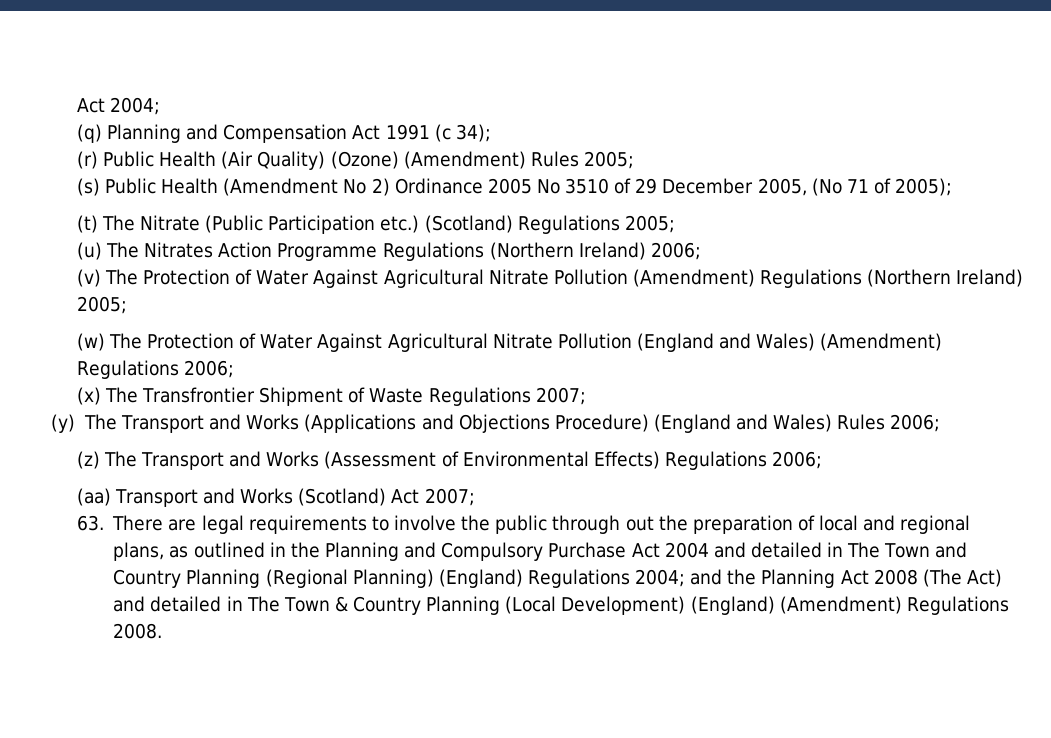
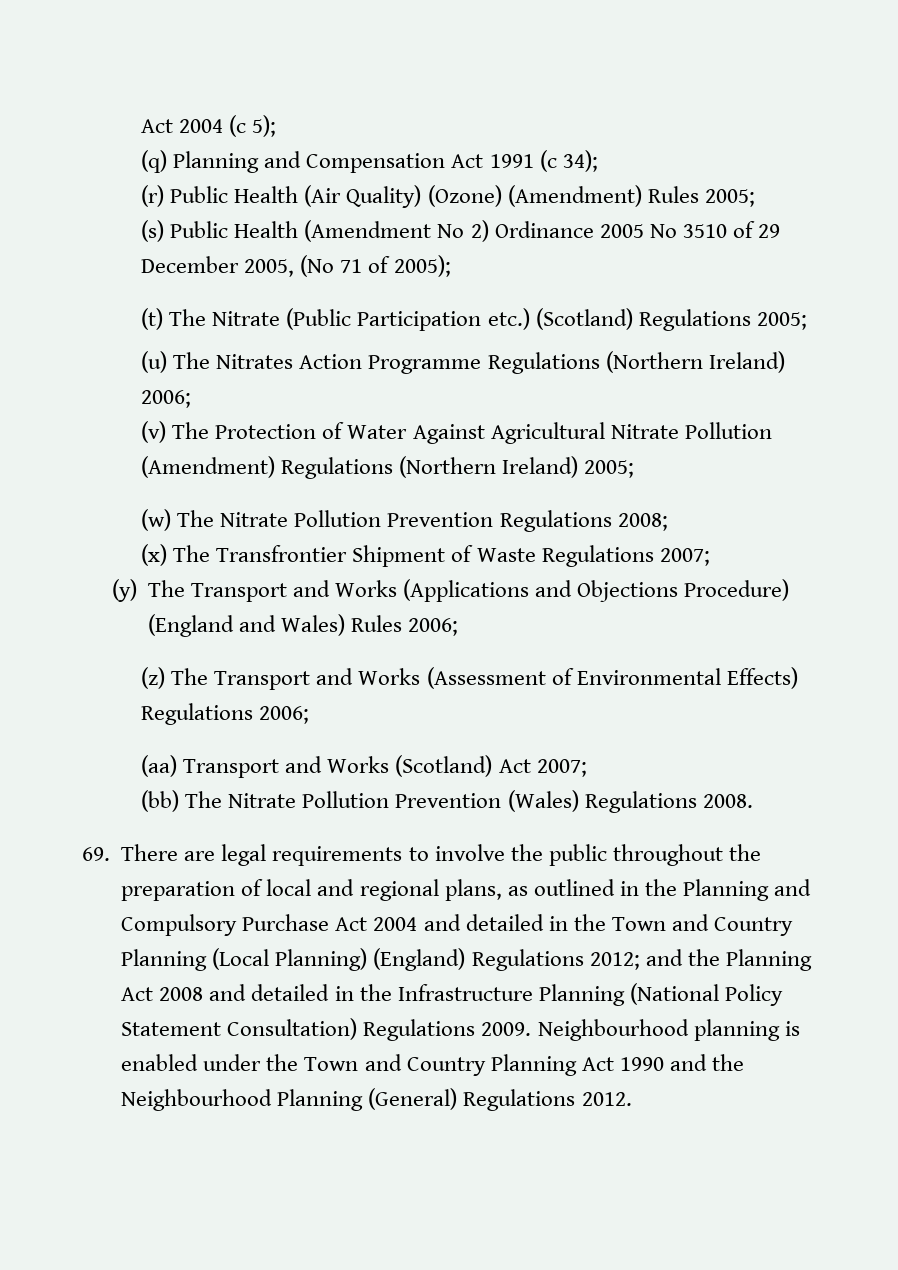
[76,97,160,115] Act 2004; -> [141,115,277,137] Act 2004 (c 5);
[147,333,943,352] [76,360,234,379] Protection of Water Against Agricultural Nitrate Pollution (England and Wales) (Amendment) Regulations 2006; -> [220,510,668,532] Nitrate Pollution Prevention Regulations 2008;
[76,515,104,531] 63. -> [141,790,753,813] [82,847,110,861] (bb) The Nitrate Pollution Prevention (Wales) Regulations 2008. // 69.
[552,515,654,534] through out -> [612,844,723,866] throughout
[847,542,968,558] [113,569,348,588] The Town and Country Planning (Regional -> [573,914,793,936] [121,948,270,971] the Town and Country Planning (Local
[635,569,686,587] 2004; -> [589,952,640,970] 2012;
[922,569,1003,587] [113,596,1009,615] [113,623,163,639] (The Act) and detailed in The Town & Country Planning (Local Development) (England) (Amendment) Regulations 2008. -> [209,983,783,1006] [121,1018,800,1041] [121,1054,744,1076] [121,1088,632,1111] and detailed in the Infrastructure Planning (National Policy Statement Consultation) Regulations 2009. Neighbourhood planning is enabled under the Town and Country Planning Act 1990 and the Neighbourhood Planning (General) Regulations 2012.

